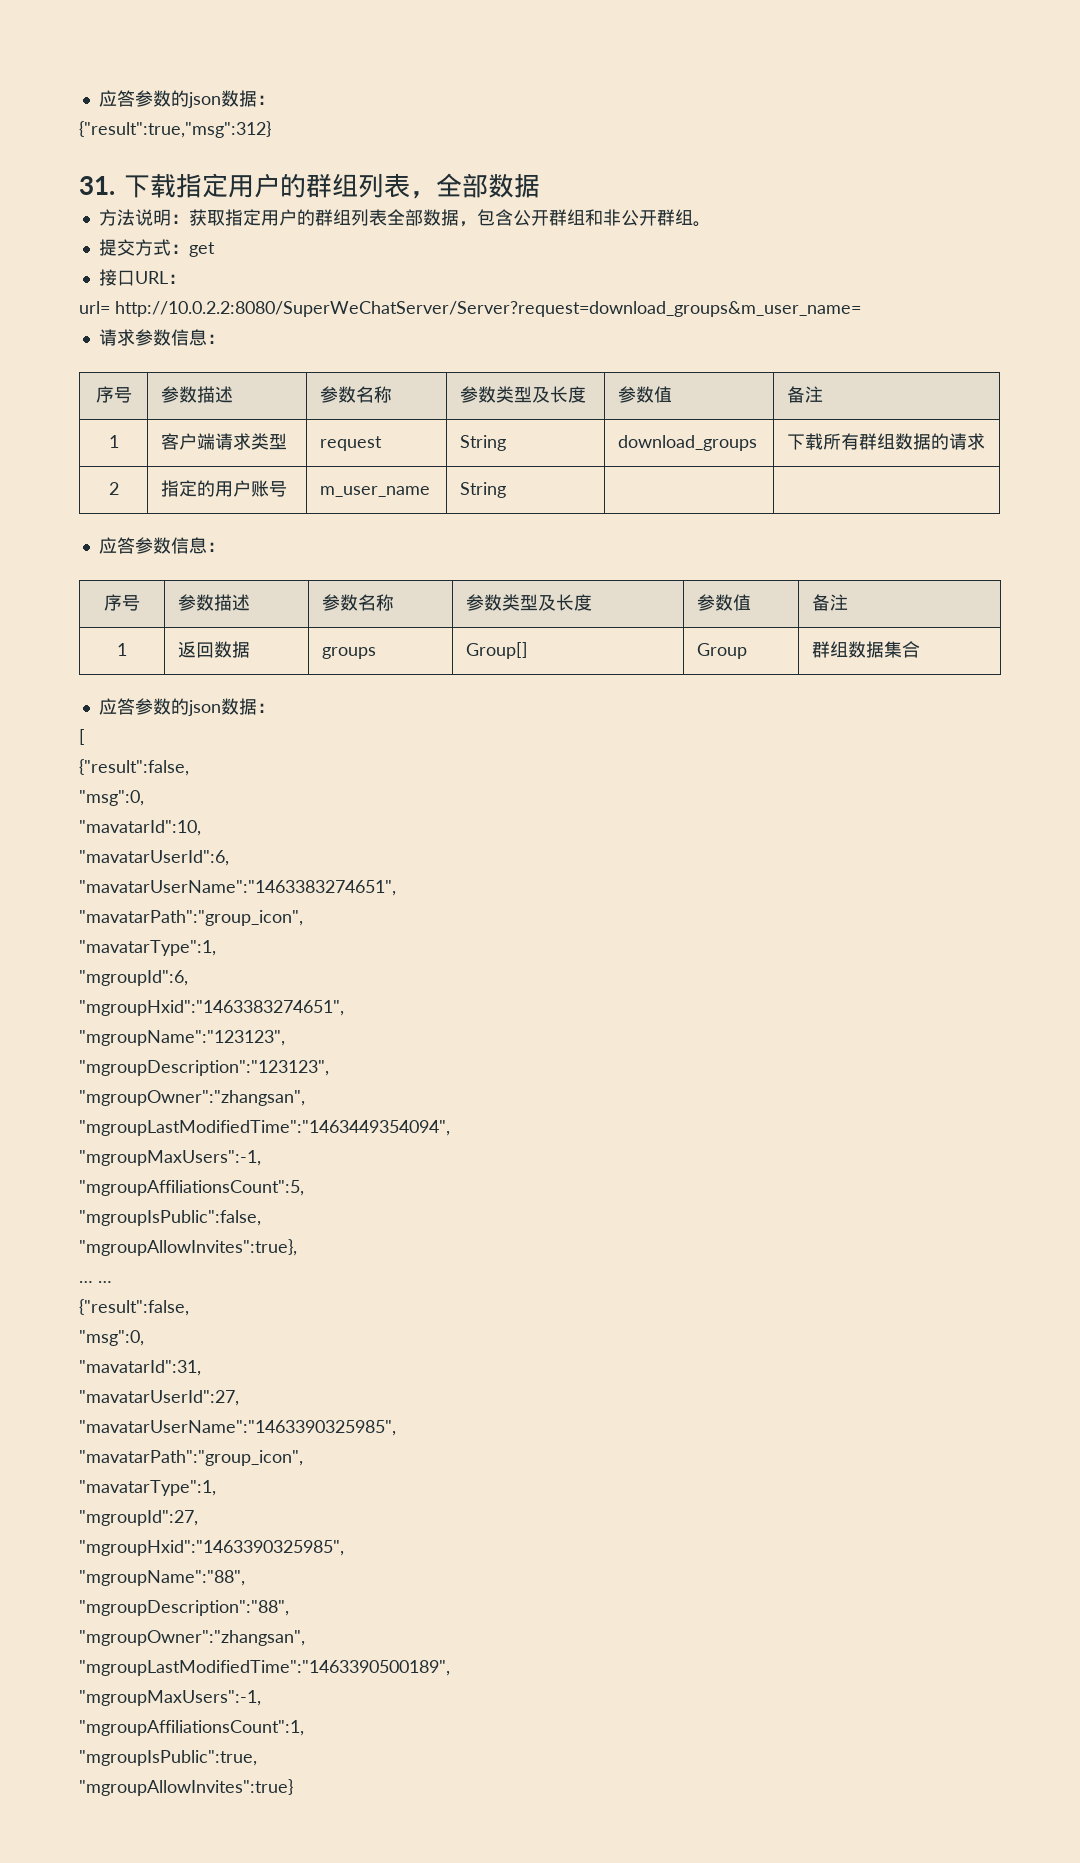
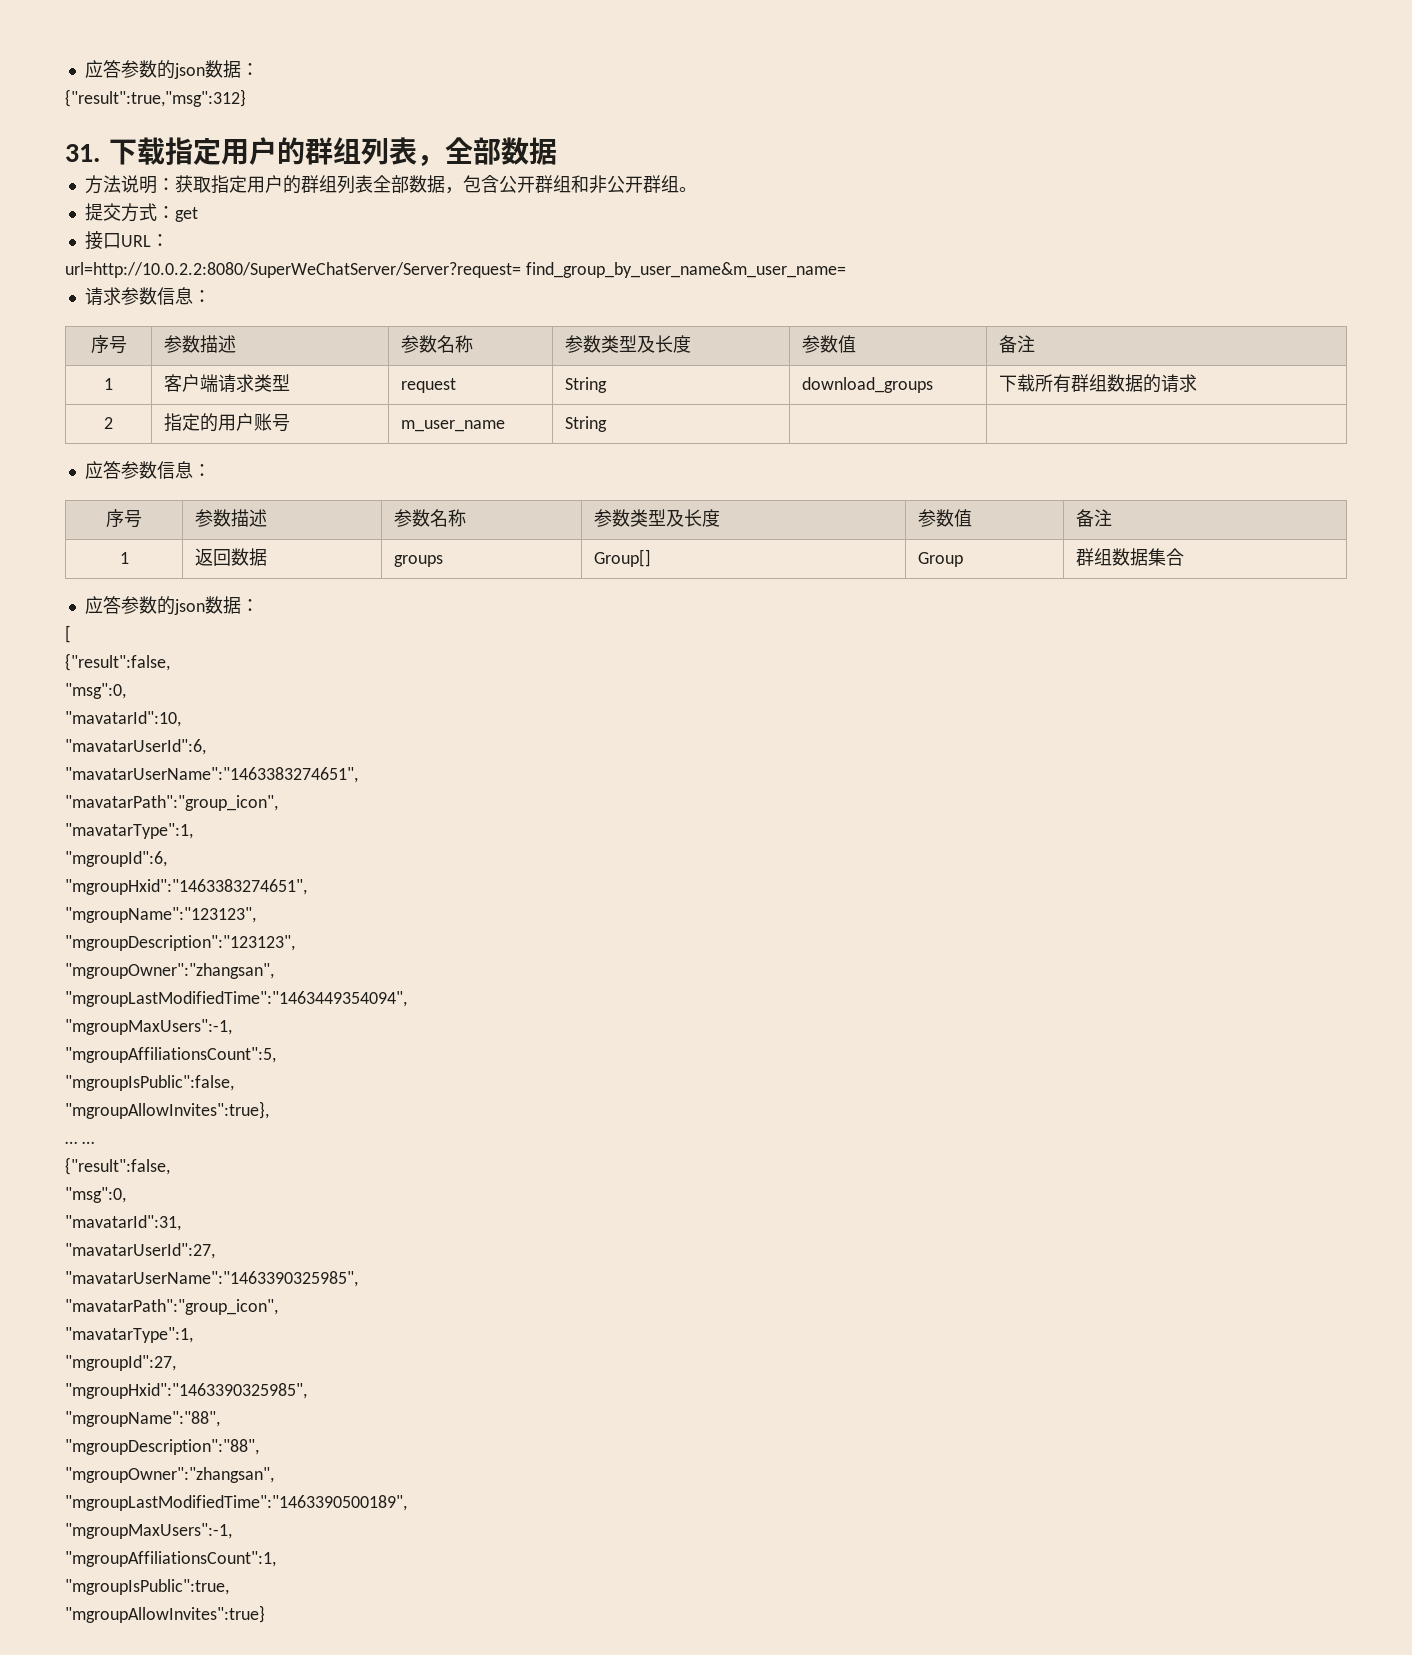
[79,301,861,317] url= http://10.0.2.2:8080/SuperWeChatServer/Server?request=download_groups&m_user_name= -> [65,262,846,278] url=http://10.0.2.2:8080/SuperWeChatServer/Server?request= find_group_by_user_name&m_user_name=

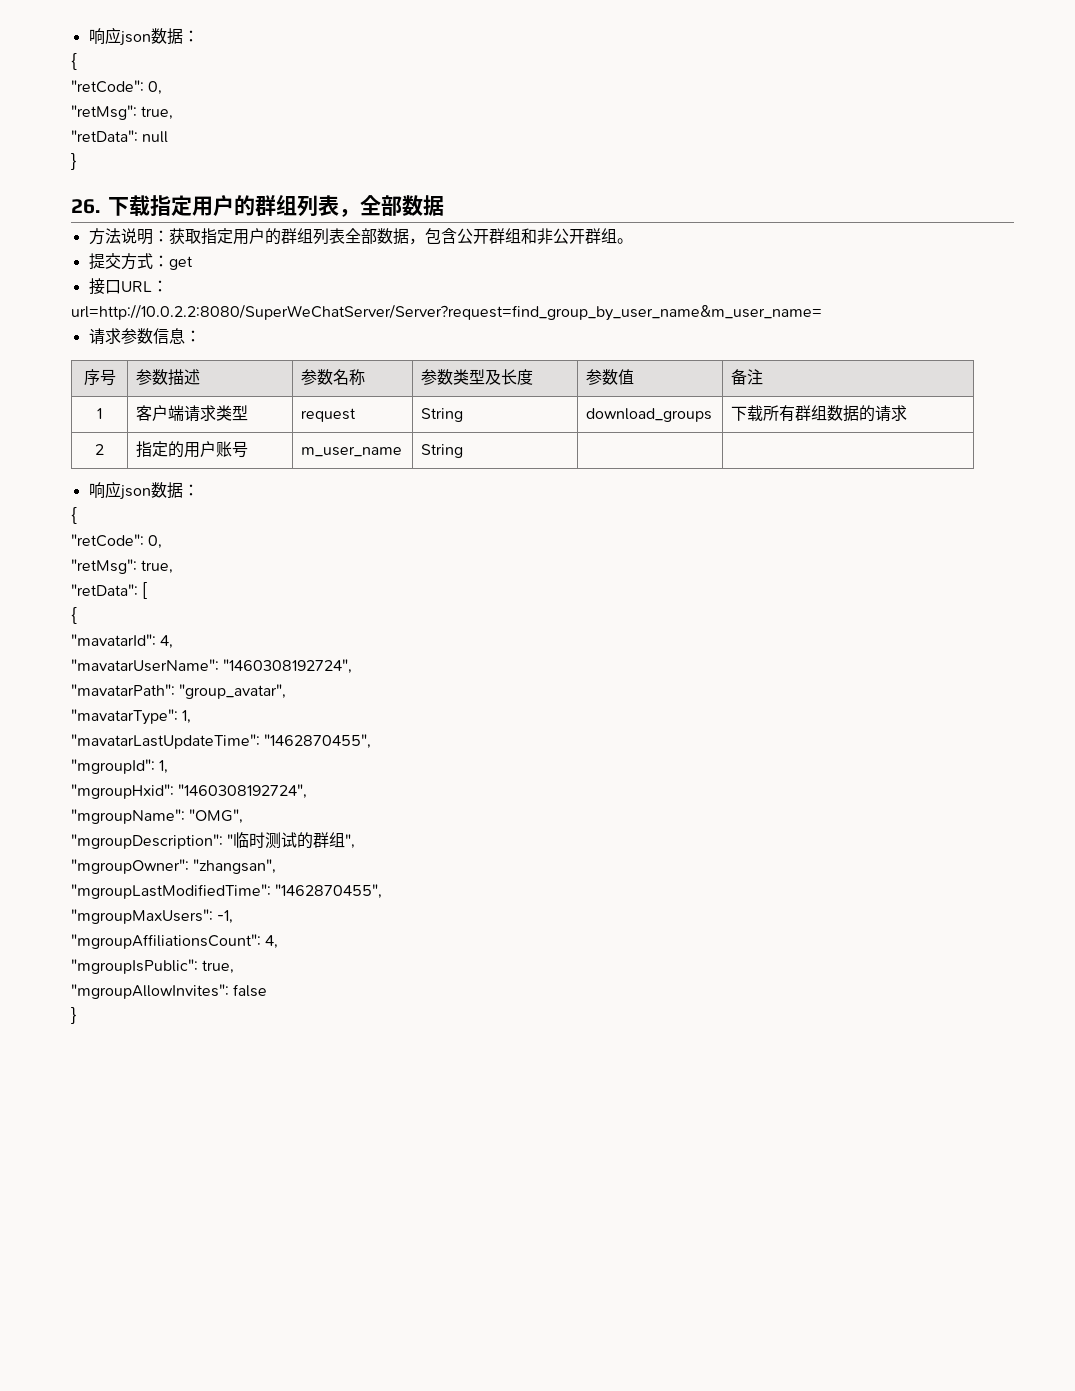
[84,60,259,79] [65,89,246,107] [65,144,100,162] 应答参数的json数据： // {"result":true,"msg":312} // 31. -> [88,27,199,46] [71,53,77,70] [71,80,163,95] [71,105,174,120] [71,130,169,143] [71,153,77,170] [71,199,100,214] 响应json数据： // { // "retCode": 0, // "retMsg": true, // "retData": null // } // 26.
[65,262,846,278] url=http://10.0.2.2:8080/SuperWeChatServer/Server?request= find_group_by_user_name&m_user_name= -> [71,304,822,321] url=http://10.0.2.2:8080/SuperWeChatServer/Server?request=find_group_by_user_name&m_user_name=
[84,461,211,479] [106,509,142,528] [194,509,267,527] [393,509,466,527] [593,509,720,527] [917,509,972,527] [1075,509,1112,527] [119,552,129,564] [194,548,267,566] [393,555,443,567] [593,549,651,567] [917,552,963,567] [1075,548,1184,566] [84,596,259,615] [65,625,71,643] [65,653,170,671] [65,683,126,699] [65,711,181,727] [65,739,206,755] [65,767,358,783] [65,795,278,811] [65,823,193,839] [65,851,167,867] [65,879,307,895] [65,907,256,923] [65,935,295,951] [65,963,274,979] [65,991,407,1007] [65,1019,232,1035] [65,1047,276,1063] [65,1075,234,1091] [65,1101,269,1119] [65,1141,94,1144] [65,1157,170,1175] [65,1187,126,1203] [65,1215,181,1231] [65,1243,215,1259] [65,1271,358,1287] [65,1299,278,1315] [65,1327,193,1343] [65,1355,176,1371] [65,1383,307,1399] [65,1411,220,1427] [65,1439,259,1455] [65,1467,274,1483] [65,1495,407,1511] [65,1523,232,1539] [65,1551,276,1567] [65,1579,229,1595] [65,1605,265,1623] 应答参数信息： // 序号 | 参数描述 | 参数名称 | 参数类型及长度 | 参数值 | 备注 // 1 | 返回数据 | groups | Group[] | Group | 群组数据集合 // 应答参数的json数据： // [ // {"result":false, // "msg":0, // "mavatarId":10, // "mavatarUserId":6, // "mavatarUserName":"1463383274651", // "mavatarPath":"group_icon", // "mavatarType":1, // "mgroupId":6, // "mgroupHxid":"1463383274651", // "mgroupName":"123123", // "mgroupDescription":"123123", // "mgroupOwner":"zhangsan", // "mgroupLastModifiedTime":"1463449354094", // "mgroupMaxUsers":-1, // "mgroupAffiliationsCount":5, // "mgroupIsPublic":false, // "mgroupAllowInvites":true}, // … … // {"result":false, // "msg":0, // "mavatarId":31, // "mavatarUserId":27, // "mavatarUserName":"1463390325985", // "mavatarPath":"group_icon", // "mavatarType":1, // "mgroupId":27, // "mgroupHxid":"1463390325985", // "mgroupName":"88", // "mgroupDescription":"88", // "mgroupOwner":"zhangsan", // "mgroupLastModifiedTime":"1463390500189", // "mgroupMaxUsers":-1, // "mgroupAffiliationsCount":1, // "mgroupIsPublic":true, // "mgroupAllowInvites":true} -> [88,481,199,500] [71,507,77,524] [71,534,163,549] [71,559,174,574] [71,582,148,599] [71,607,77,624] [71,634,174,649] [71,659,353,674] [71,684,287,699] [71,709,192,725] [71,734,372,749] [71,759,169,774] [71,784,308,799] [71,809,244,824] [71,832,356,849] [71,859,277,874] [71,884,383,899] [71,909,234,924] [71,934,279,949] [71,959,235,974] [71,984,268,999] [71,1007,77,1024] 响应json数据： // { // "retCode": 0, // "retMsg": true, // "retData": [ // { // "mavatarId": 4, // "mavatarUserName": "1460308192724", // "mavatarPath": "group_avatar", // "mavatarType": 1, // "mavatarLastUpdateTime": "1462870455", // "mgroupId": 1, // "mgroupHxid": "1460308192724", // "mgroupName": "OMG", // "mgroupDescription": "临时测试的群组", // "mgroupOwner": "zhangsan", // "mgroupLastModifiedTime": "1462870455", // "mgroupMaxUsers": -1, // "mgroupAffiliationsCount": 4, // "mgroupIsPublic": true, // "mgroupAllowInvites": false // }

